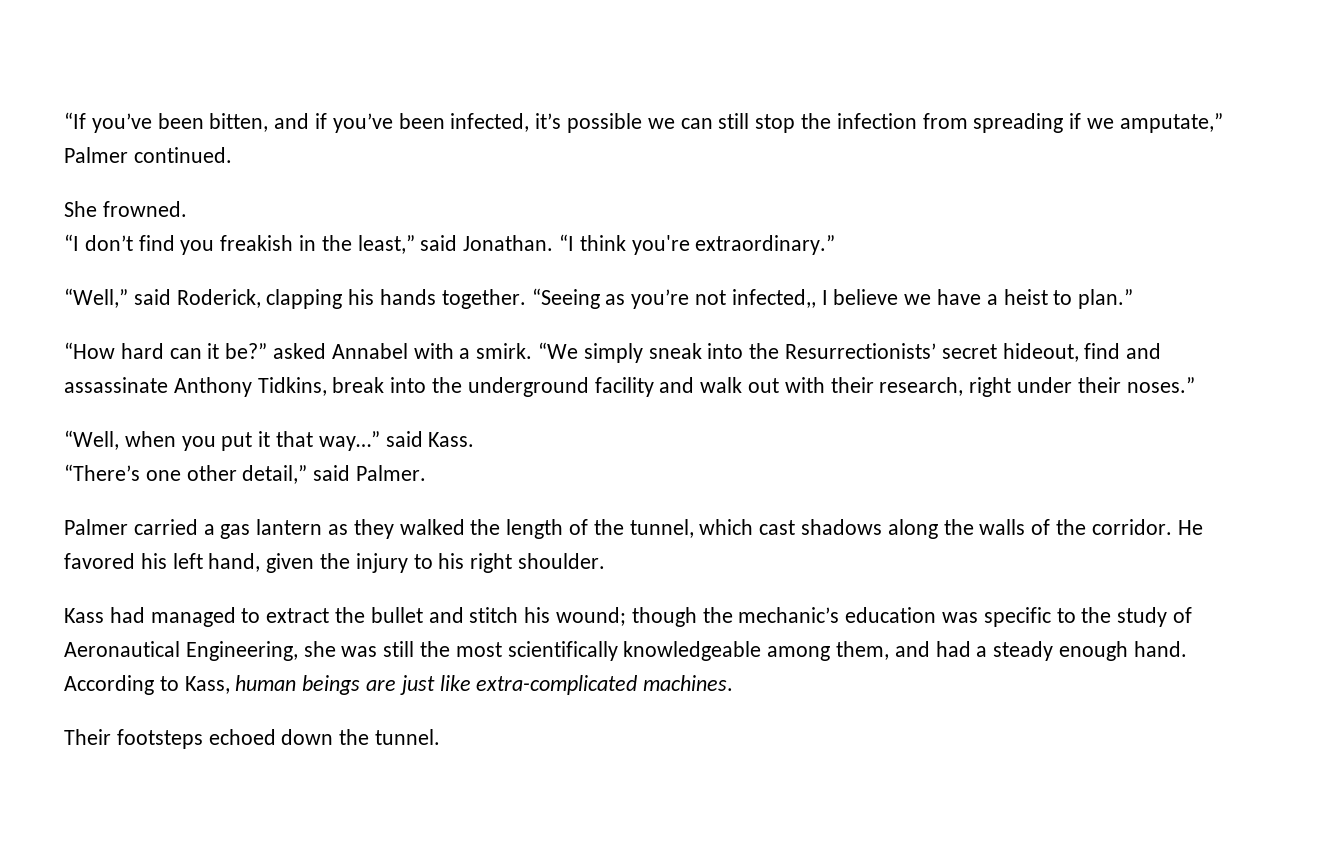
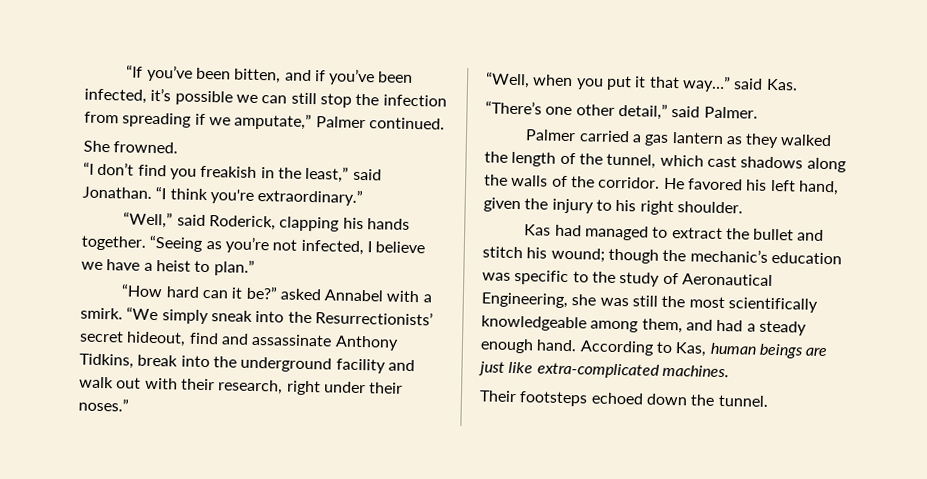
[731,289,816,308] infected,, -> [300,239,364,256] infected,
[428,432,475,447] Kass. -> [765,78,798,91] Kas.
[64,608,104,623] Kass -> [524,224,552,236] Kas
[184,676,230,694] Kass, -> [675,342,708,357] Kas,

